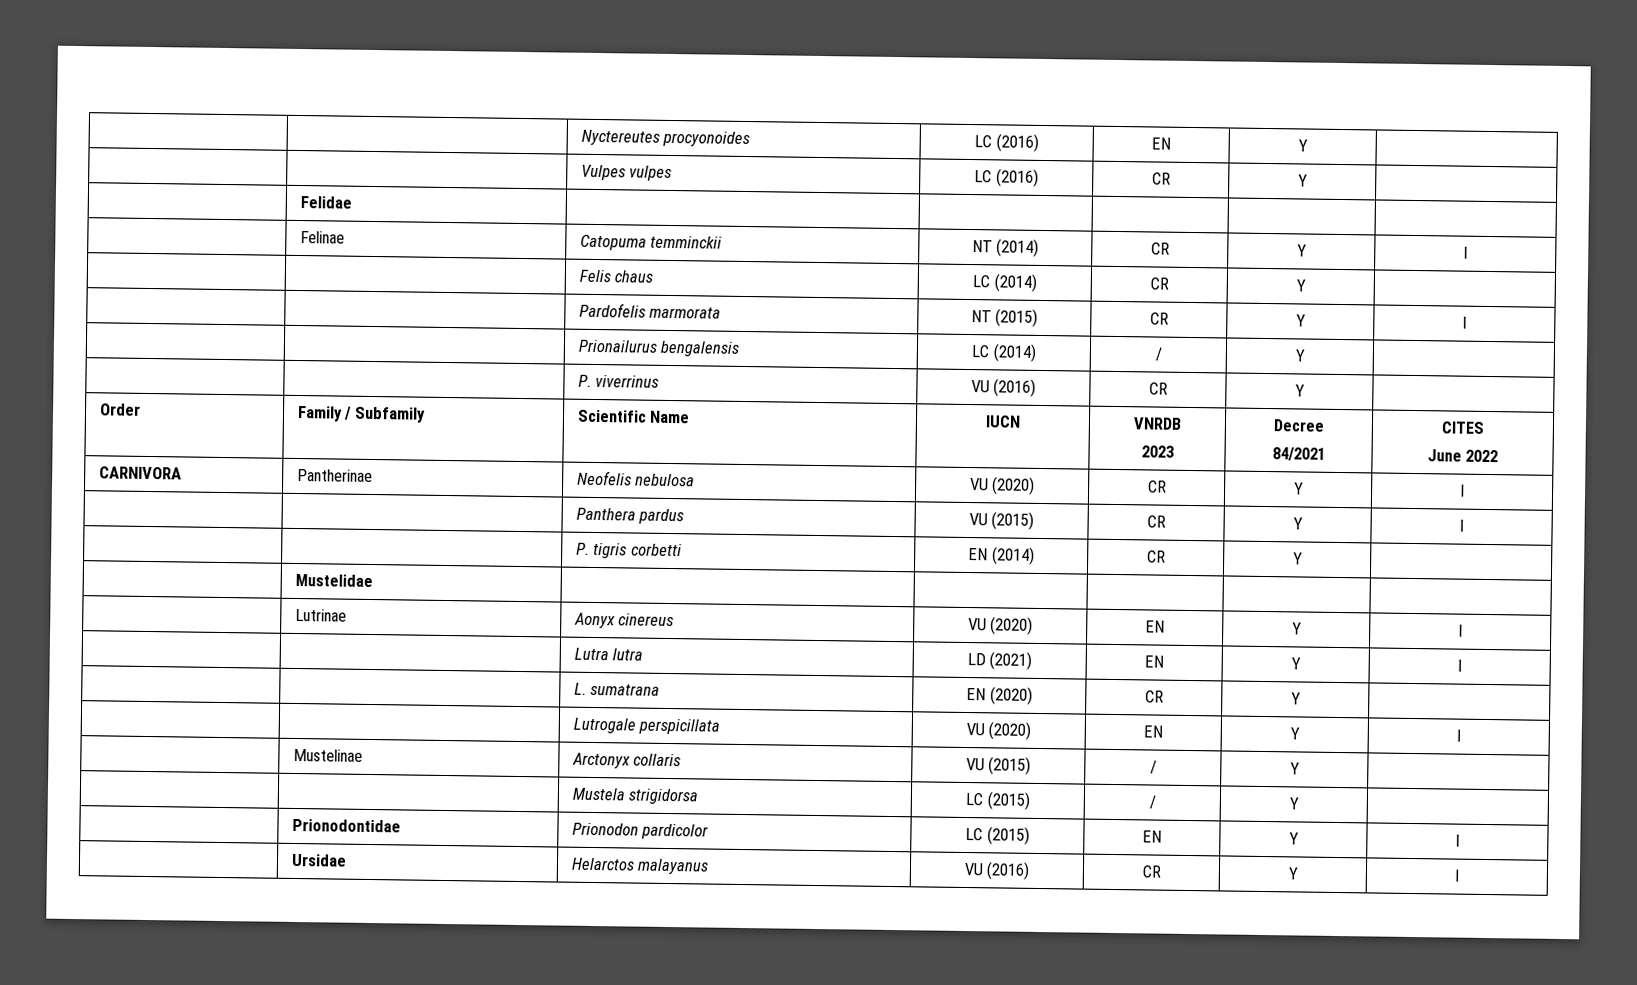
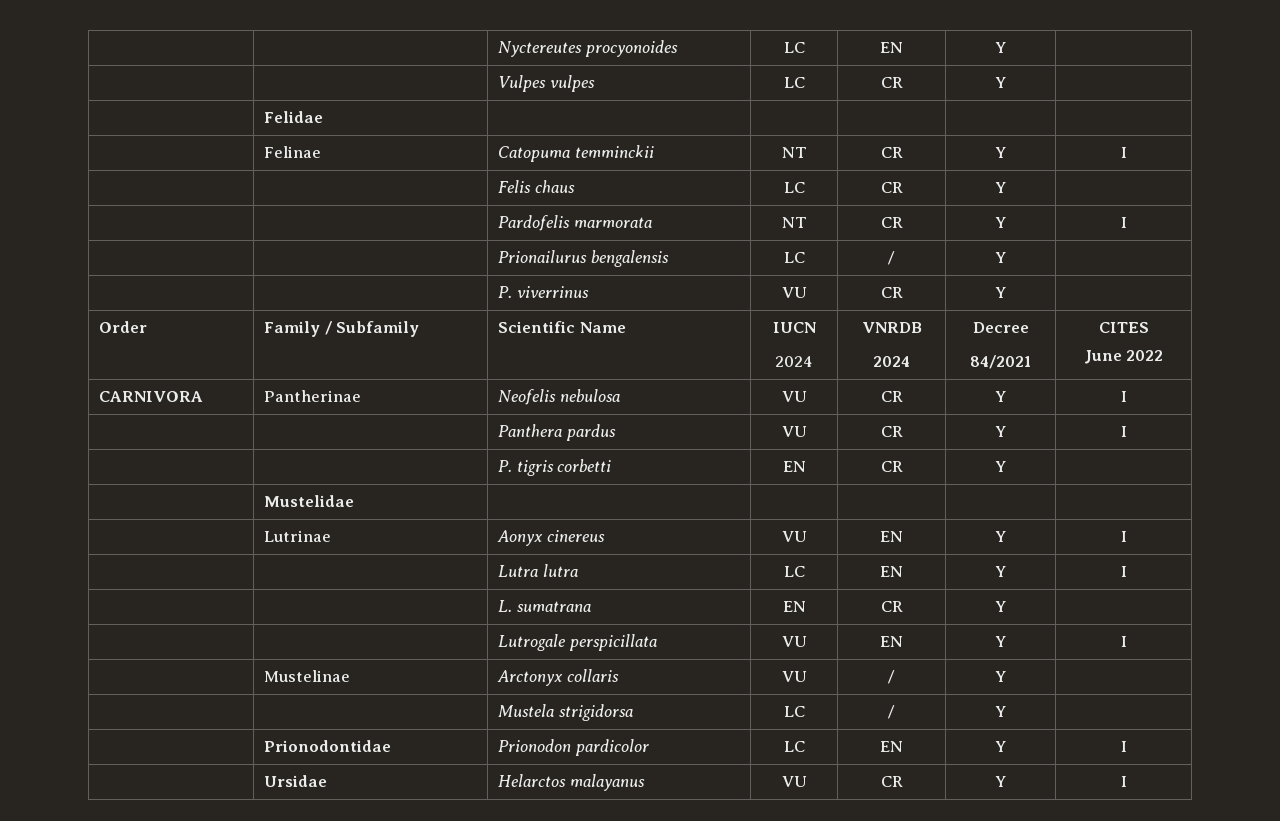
[995,133,1039,152] (2016) -> (805, 47) none
[995,168,1039,187] (2016) -> (805, 82) none
[996,238,1040,257] (2014) -> (807, 152) none
[993,273,1037,292] (2014) -> (805, 187) none
[995,308,1039,327] (2015) -> (807, 222) none
[992,343,1037,362] (2014) -> (805, 257) none
[993,378,1037,397] (2016) -> (807, 292) none
(1021, 421) none -> [775,356,813,367] // 2024
[1140,445,1174,458] 2023 -> [873,356,910,367] 2024
[991,476,1036,495] (2020) -> (807, 396) none
[991,511,1035,530] (2015) -> (807, 431) none
[991,546,1035,565] (2014) -> (806, 466) none
[990,616,1034,635] (2020) -> (807, 536) none
[966,651,1033,670] LD (2021) -> [783,566,805,577] LC
[989,686,1033,705] (2020) -> (806, 606) none
[988,721,1032,740] (2020) -> (807, 641) none
[988,756,1032,775] (2015) -> (807, 676) none
[986,791,1030,810] (2015) -> (805, 711) none
[986,826,1030,845] (2015) -> (805, 746) none
[986,861,1031,880] (2016) -> (807, 781) none

